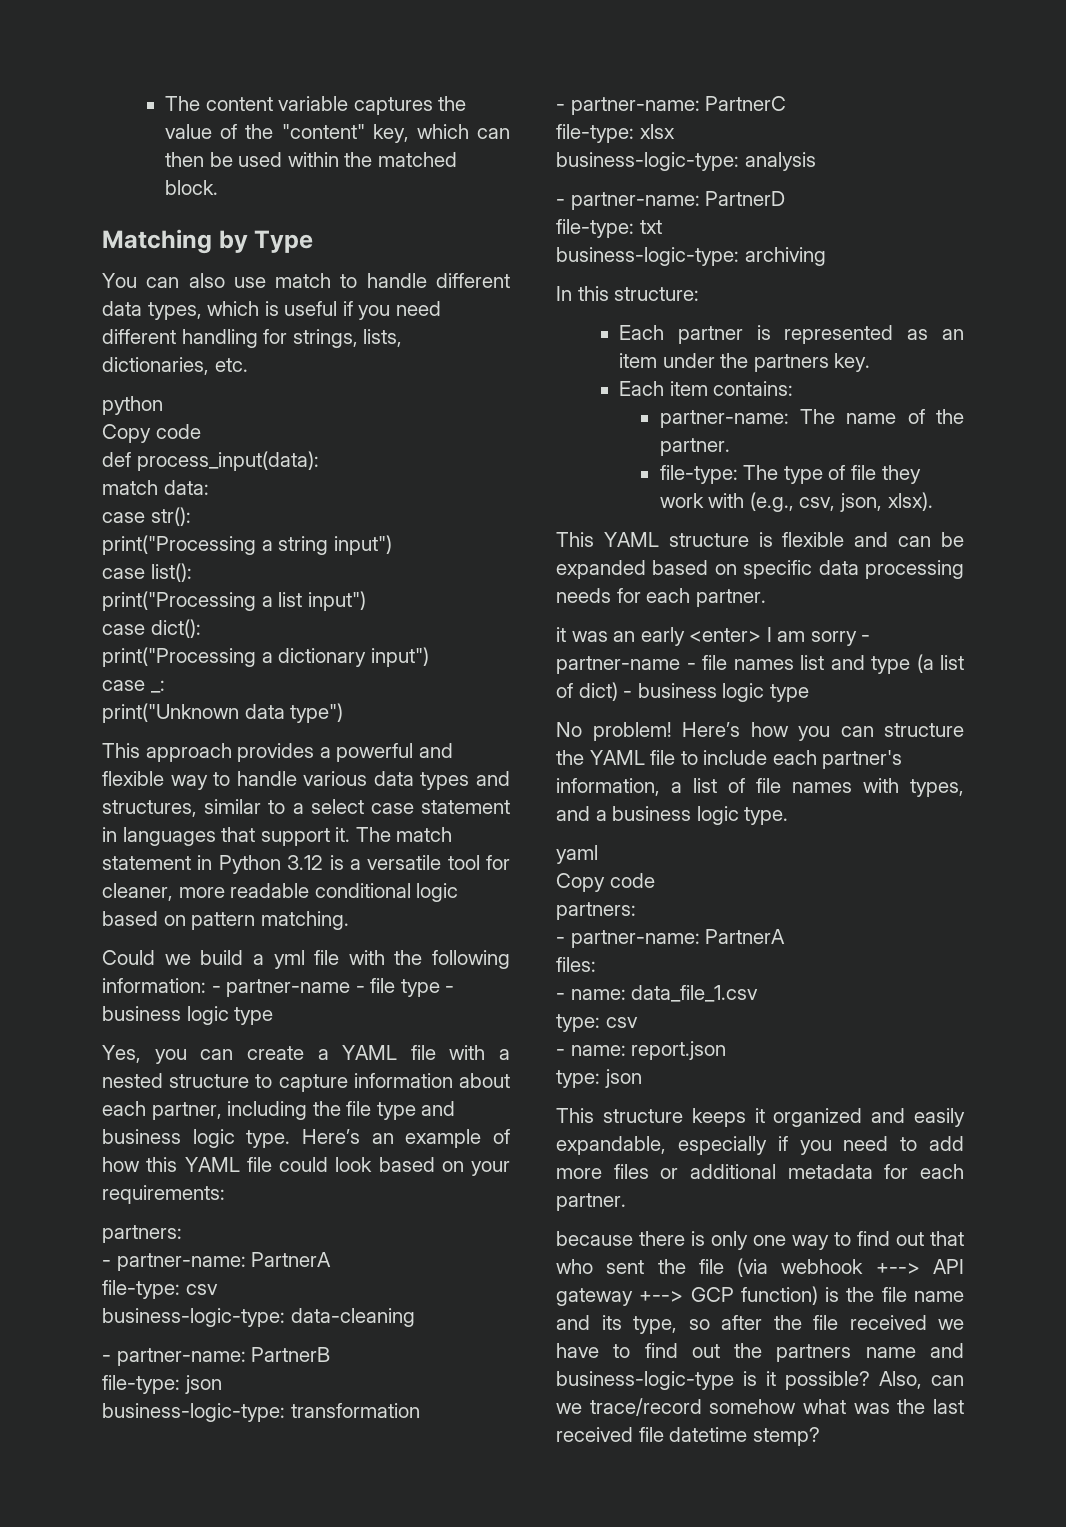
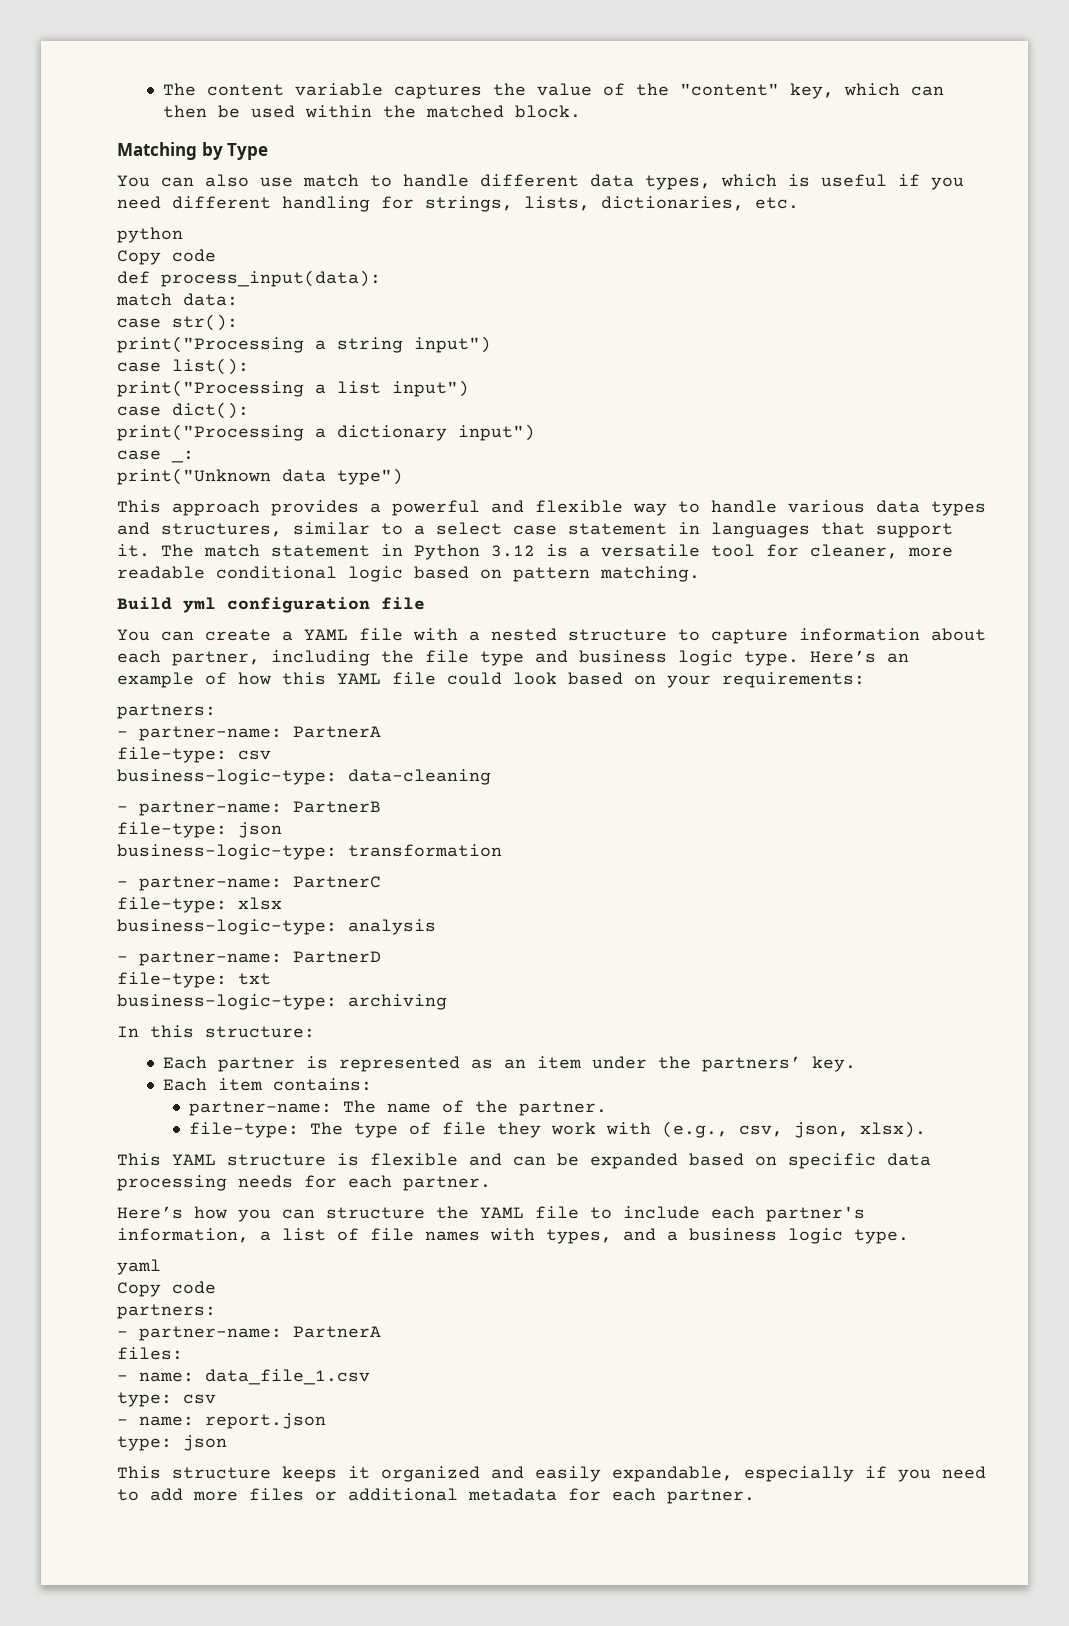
[102,950,510,969] [102,978,455,997] [102,1006,274,1025] [102,1045,187,1064] Could we build a yml file with the following information: - partner-name - file type - business logic type // Yes, you -> [117,597,425,613] [117,629,150,641] Build yml configuration file // You
[753,354,829,372] partners -> [701,1056,801,1072] partners’
[556,627,871,646] [556,654,964,674] [556,682,809,702] [556,722,672,741] it was an early <enter> I am sorry - partner-name - file names list and type (a list of dict) - business logic type // No problem! -> (491, 1183) none
[556,1231,964,1250] [556,1258,964,1277] [556,1286,964,1306] [556,1315,964,1334] [556,1343,964,1362] [556,1371,964,1390] [556,1398,964,1416] [556,1427,820,1446] // because there is only one way to find out that who sent the file (via webhook +--> API gateway +--> GCP function) is the file name and its type, so after the file received we have to find out the partners name and business-logic-type is it possible? Also, can we trace/record somehow what was the last received file datetime stemp? -> (755, 1496) none

